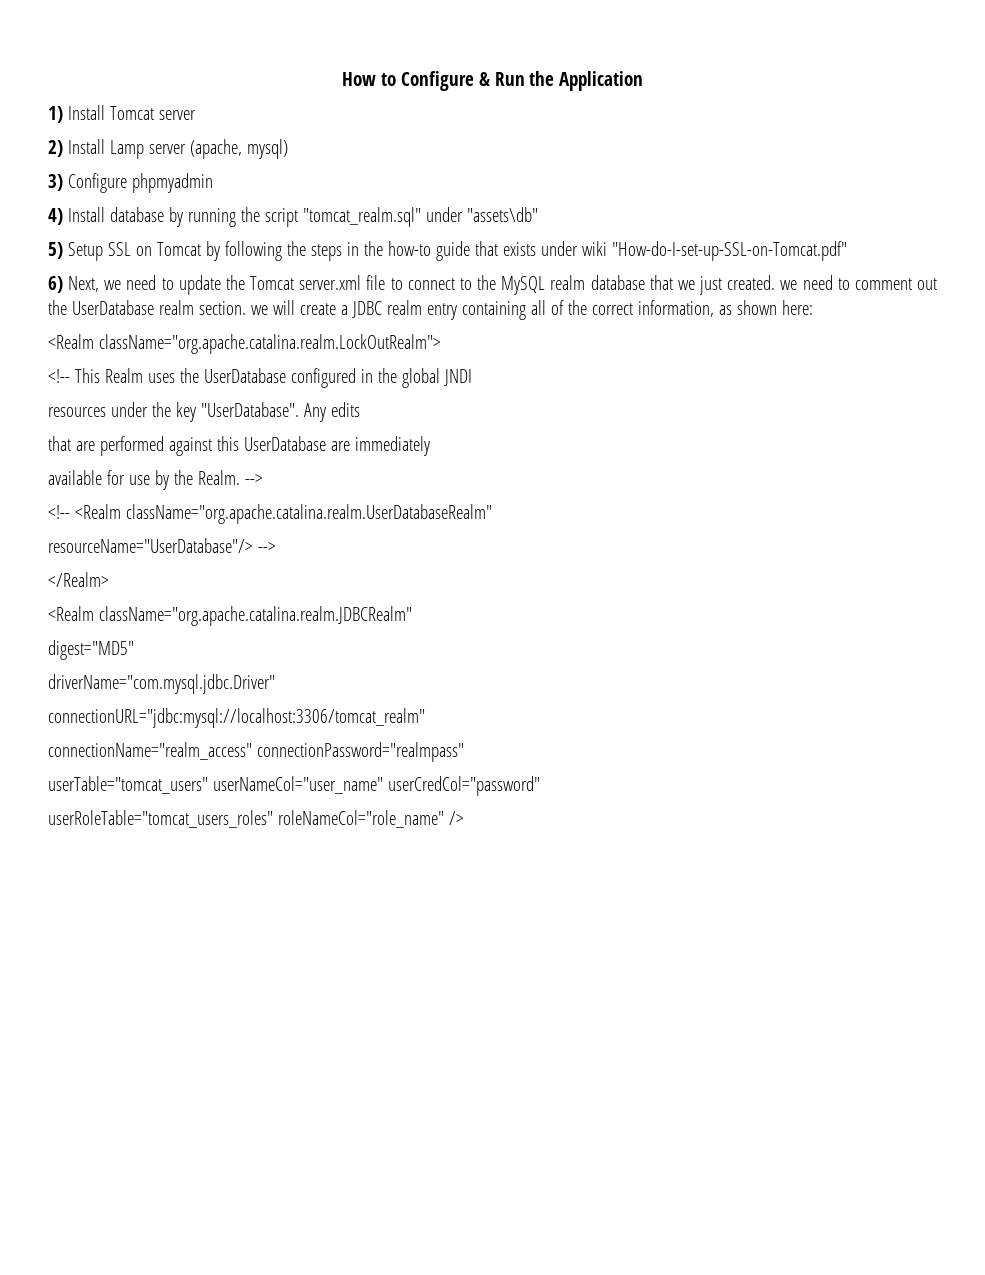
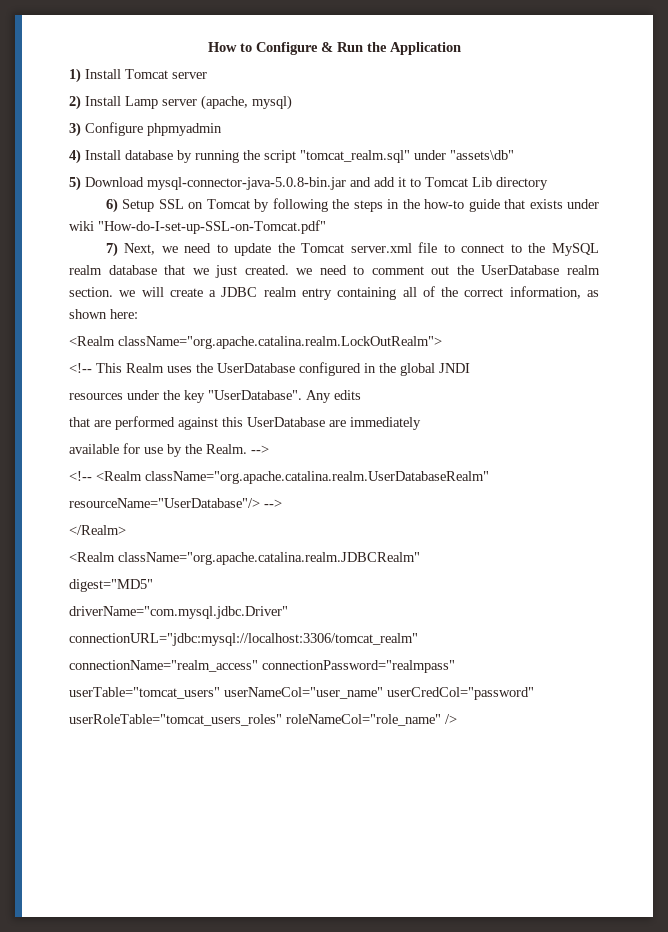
(63, 250) none -> [85,177,548,190] [105,198,118,213] Download mysql-connector-java-5.0.8-bin.jar and add it to Tomcat Lib directory // 6)
[48,276,63,293] 6) -> [105,242,118,257] 7)

